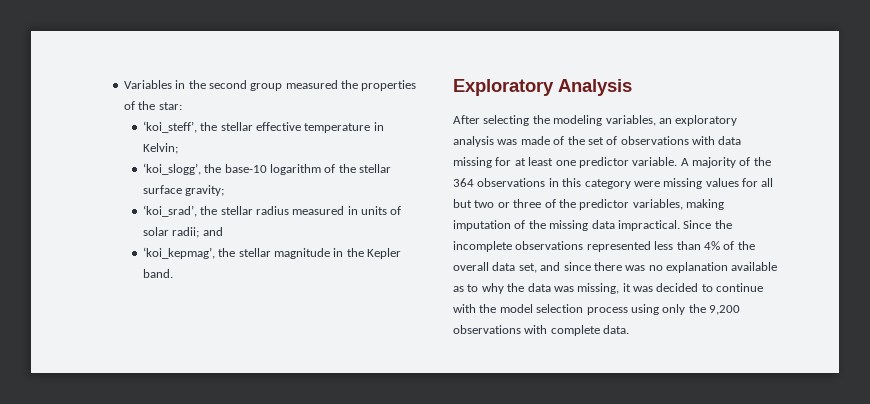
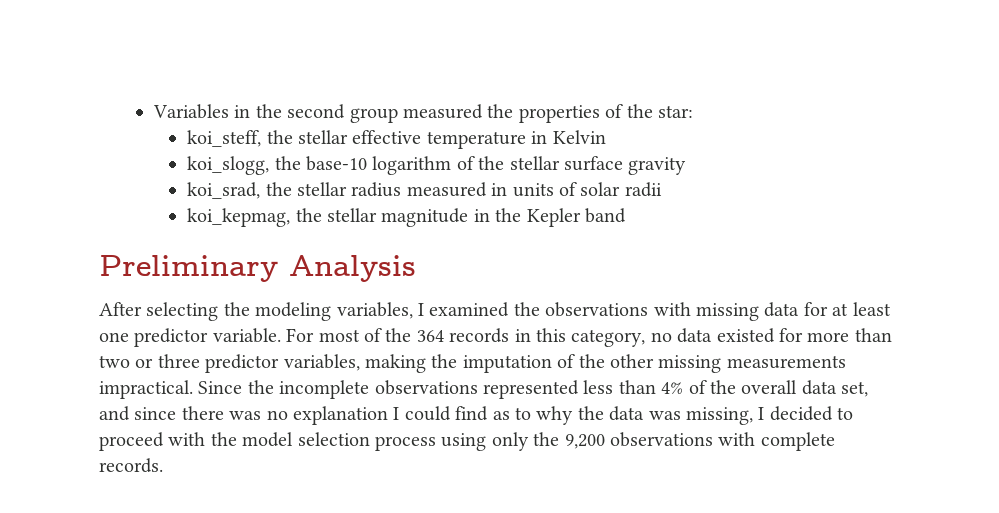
[142,121,197,133] ‘koi_steff’, -> [187,130,262,147] koi_steff,
[142,143,178,154] [142,163,201,175] Kelvin; // ‘koi_slogg’, -> [552,130,606,144] [187,156,270,175] Kelvin // koi_slogg,
[185,185,225,196] [142,205,197,217] gravity; // ‘koi_srad’, -> [628,157,687,175] [187,182,261,199] gravity // koi_srad,
[172,227,223,238] [142,247,215,259] radii; and // ‘koi_kepmag’, -> [624,182,662,197] [187,208,291,227] radii // koi_kepmag,
[142,269,173,278] [453,79,554,96] band. // Exploratory -> [584,208,626,223] [99,255,278,282] band // Preliminary
[658,115,738,126] [453,136,742,147] [453,157,492,168] an exploratory analysis was made of the set of observations with data missing -> [418,302,800,321] I examined the observations with missing data
[680,157,736,168] A majority -> [286,328,360,342] For most
[477,178,546,187] observations -> [449,328,510,343] records
[584,178,774,189] [453,199,472,208] category were missing values for all but -> [571,328,892,347] category, no data existed for more than
[544,199,576,208] of the -> (200, 361) none
(724, 204) none -> [431,354,458,368] the
[549,220,615,231] missing data -> [609,354,846,373] other missing measurements
[731,262,778,271] available -> [393,406,489,421] I could find
[622,283,653,292] it was -> [758,407,765,420] I
[716,283,764,292] continue -> [99,432,164,451] proceed
[603,325,630,334] data. -> [99,458,163,473] records.

